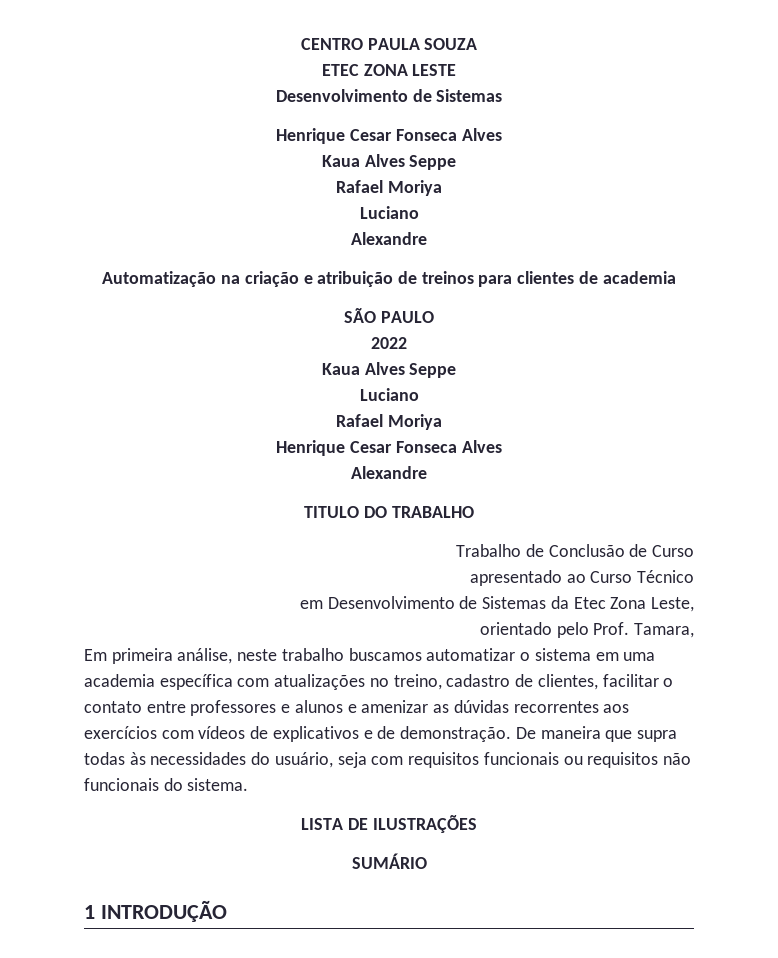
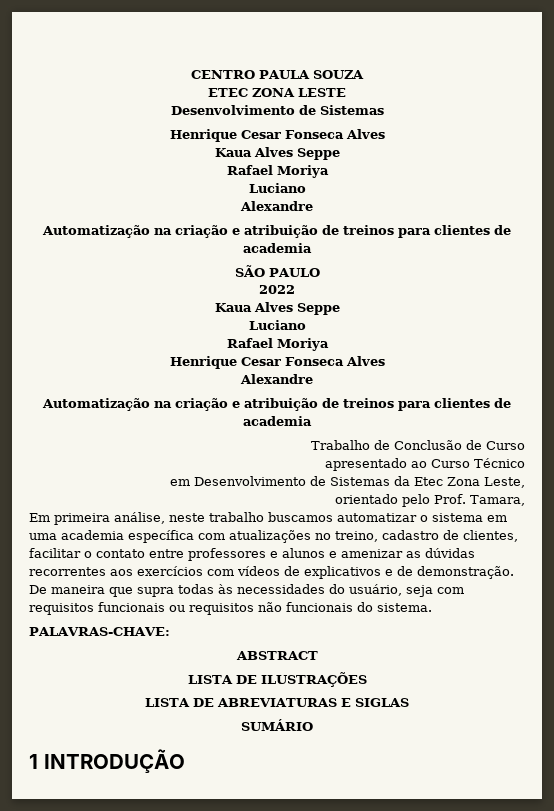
[304,506,474,518] TITULO DO TRABALHO -> [42,398,511,411] [243,416,312,426] Automatização na criação e atribuição de treinos para clientes de academia
(249, 784) none -> [29,627,170,636] [235,651,318,660] // PALAVRAS-CHAVE: // ABSTRACT
(477, 824) none -> [145,698,409,707] // LISTA DE ABREVIATURAS E SIGLAS

